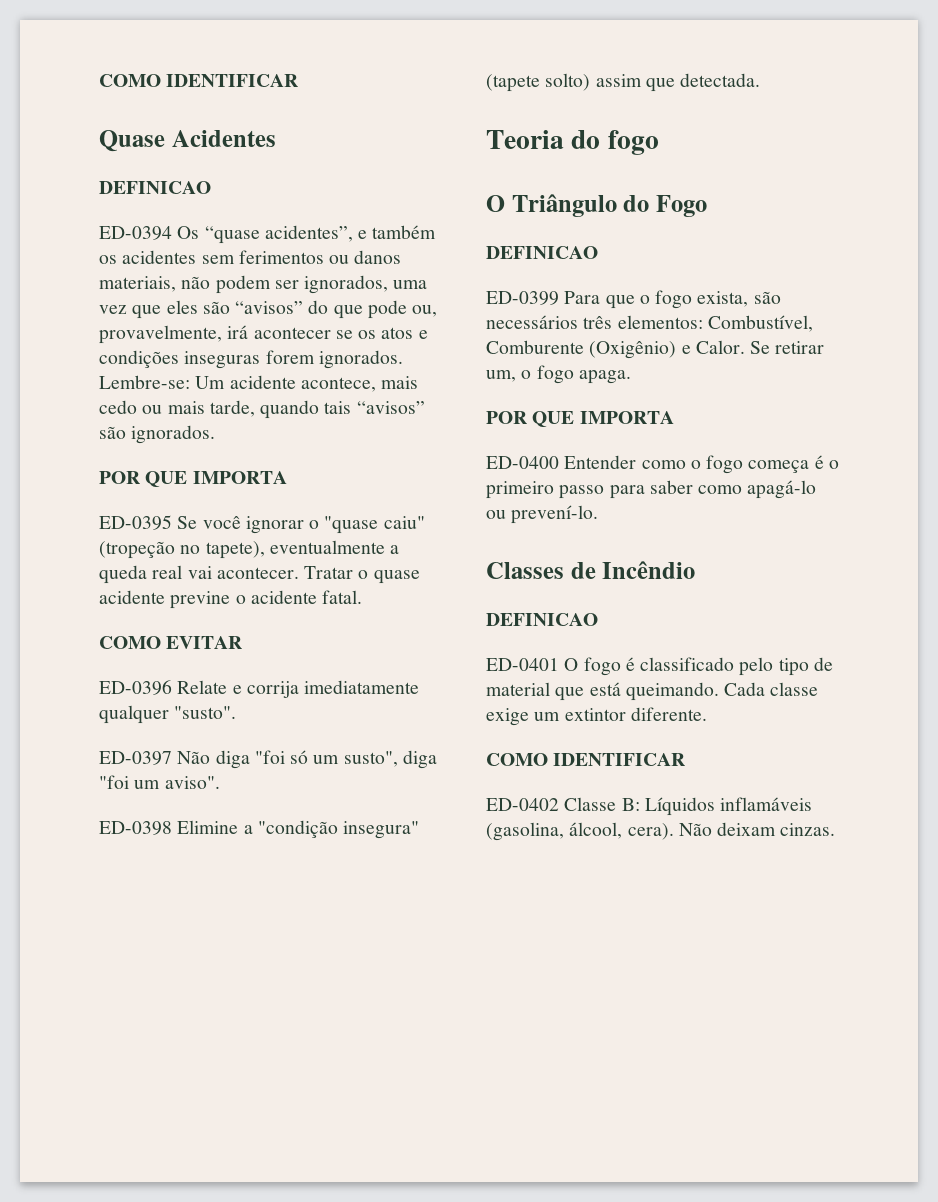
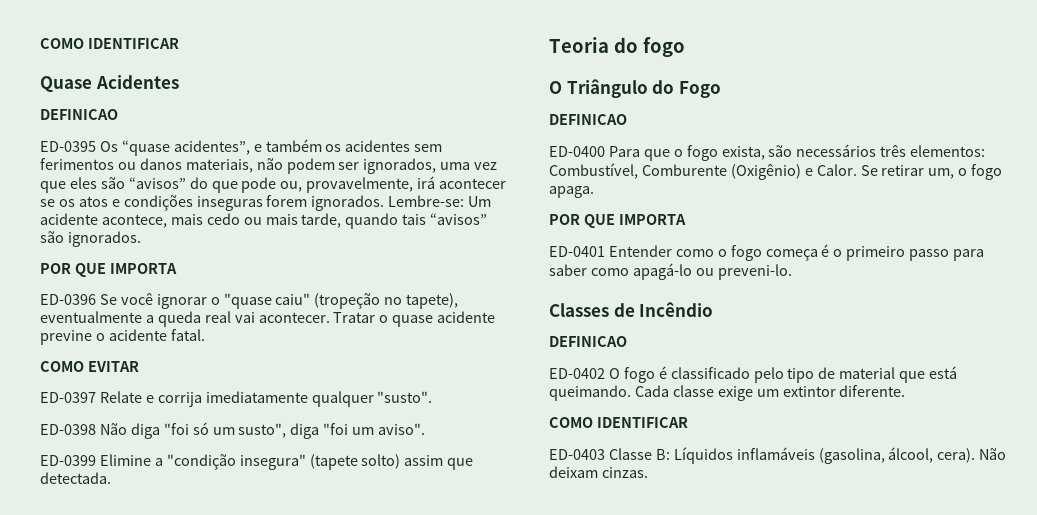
[99,226,172,240] ED-0394 -> [40,141,96,152] ED-0395
[99,515,172,530] ED-0395 -> [40,294,96,305] ED-0396
[99,680,172,695] ED-0396 -> [40,392,96,403] ED-0397
[99,751,172,765] ED-0397 -> [40,424,96,435] ED-0398
[99,821,172,835] ED-0398 -> [40,455,96,466] ED-0399
[486,291,559,305] ED-0399 -> [549,146,605,157] ED-0400
[486,456,559,469] ED-0400 -> [549,246,605,257] ED-0401
[511,505,599,524] prevení-lo. -> [717,264,792,280] preveni-lo.
[486,658,559,671] ED-0401 -> [549,368,605,379] ED-0402
[486,798,559,811] ED-0402 -> [549,449,605,460] ED-0403

